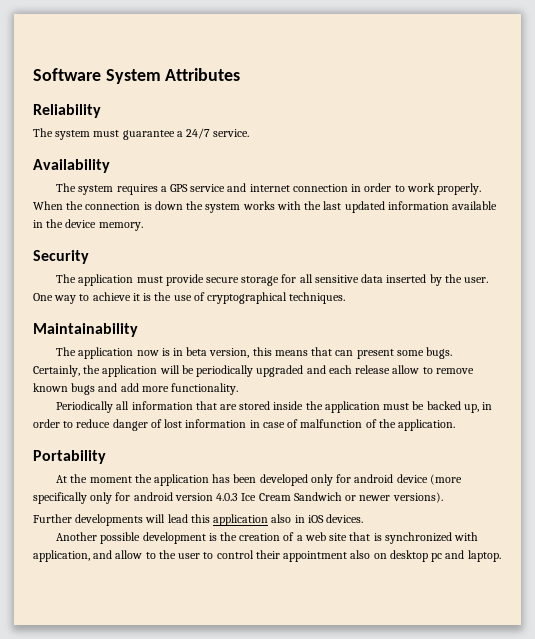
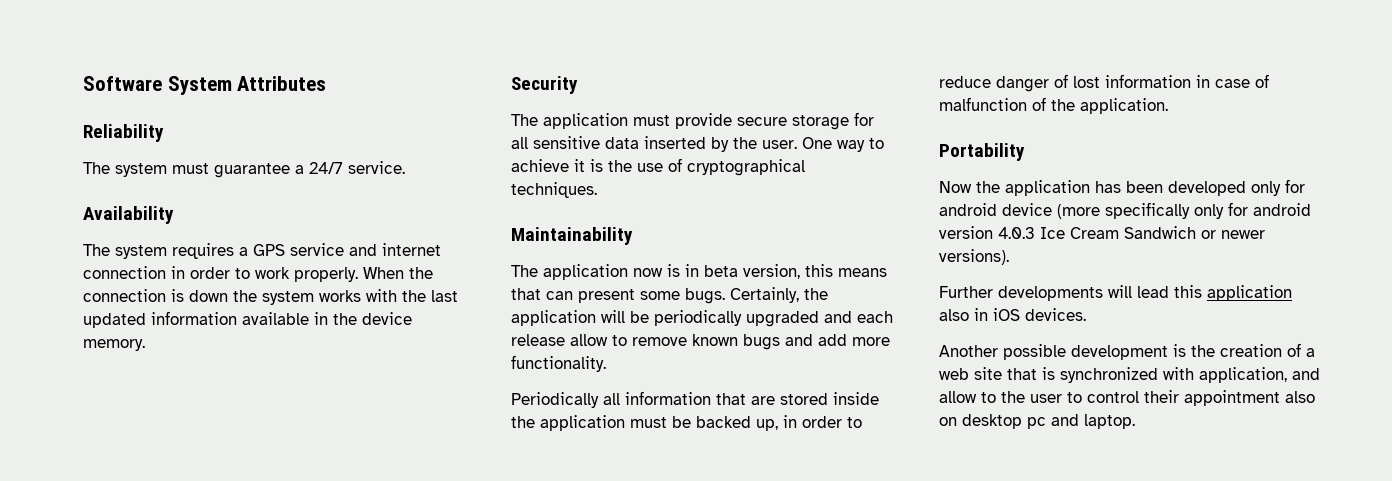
[56,474,132,483] At the moment -> [939,181,972,193] Now

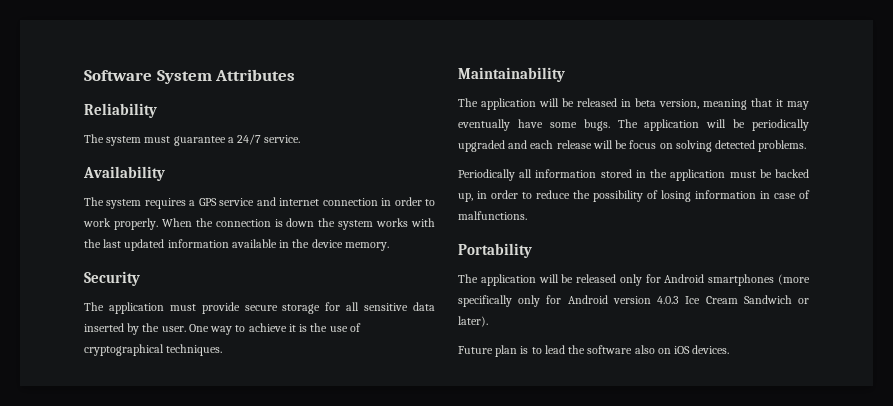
[633,264,887,279] [511,287,828,304] now is in beta version, this means that can present some bugs. Certainly, the -> [539,98,809,110] [458,119,638,131] will be released in beta version, meaning that it may eventually have some bugs. The
[570,334,890,350] [511,355,606,372] allow to remove known bugs and add more functionality. -> [592,140,807,152] will be focus on solving detected problems.
[716,392,879,405] that are stored inside -> [600,169,646,178] stored in
[996,74,1269,92] [939,97,1168,114] [939,143,1025,161] [939,179,1305,196] [939,203,1052,216] danger of lost information in case of malfunction of the application. // Portability // Now the application has been developed only for android device -> [573,190,810,202] [458,211,527,220] [458,243,532,258] [458,274,775,286] the possibility of losing information in case of malfunctions. // Portability // The application will be released only for Android smartphones
[1253,203,1311,216] android -> [567,295,608,304] Android
[1221,230,1265,239] [939,249,1009,265] [939,285,1292,301] [939,308,1086,321] [939,343,1315,360] [939,367,1320,383] [939,390,1315,406] [939,414,1135,429] newer versions). // Further developments will lead this application also in iOS devices. // Another possible development is the creation of a web site that is synchronized with application, and allow to the user to control their appointment also on desktop pc and laptop. -> [458,316,488,327] [458,345,730,357] later). // Future plan is to lead the software also on iOS devices.

